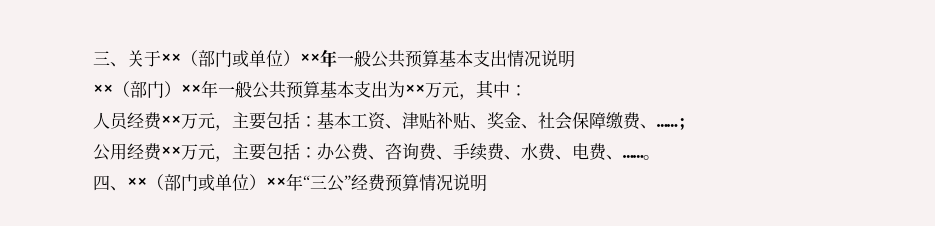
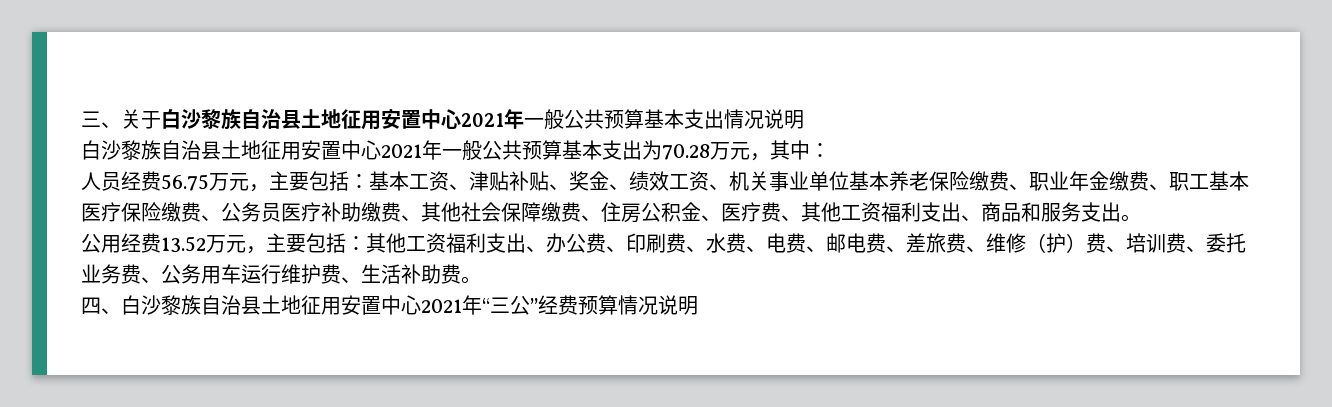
[161,50,320,67] ××（部门或单位）×× -> [161,109,504,130] 白沙黎族自治县土地征用安置中心2021
[93,81,201,98] ××（部门）×× -> [81,140,422,160] 白沙黎族自治县土地征用安置中心2021
[405,84,425,96] ×× -> [662,144,710,160] 70.28
[161,115,181,127] ×× -> [161,174,209,191] 56.75
[538,112,687,130] 社会保障缴费、……; -> [629,171,1249,191] [81,202,1141,223] 绩效工资、机关事业单位基本养老保险缴费、职业年金缴费、职工基本医疗保险缴费、公务员医疗补助缴费、其他社会保障缴费、住房公积金、医疗费、其他工资福利支出、商品和服务支出。
[161,143,660,162] [93,174,286,191] ××万元，主要包括：办公费、咨询费、手续费、水费、电费、……。 // 四、××（部门或单位）×× -> [161,233,1246,254] [81,264,481,284] [81,295,462,315] 13.52万元，主要包括：其他工资福利支出、办公费、印刷费、水费、电费、邮电费、差旅费、维修（护）费、培训费、委托业务费、公务用车运行维护费、生活补助费。 // 四、白沙黎族自治县土地征用安置中心2021

